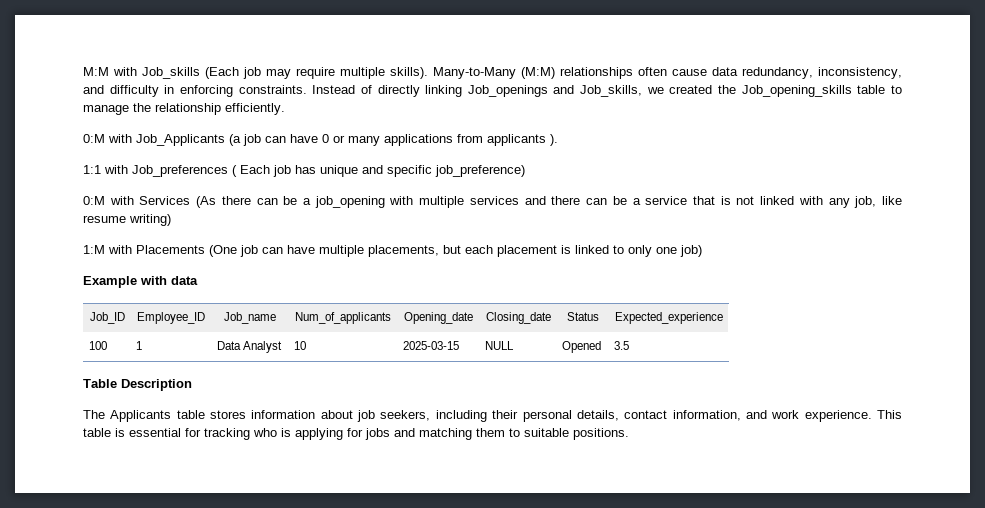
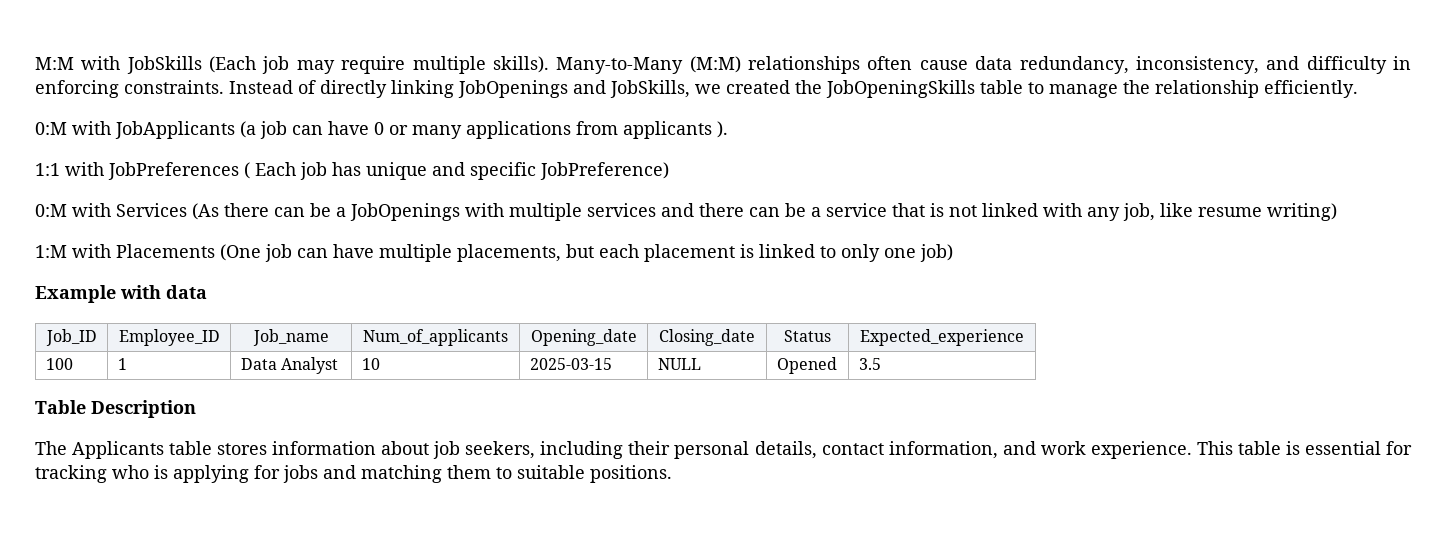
[142,67,200,79] Job_skills -> [126,56,202,74] JobSkills
[467,85,643,97] Job_openings and Job_skills, -> [458,80,690,98] JobOpenings and JobSkills,
[741,85,852,97] Job_opening_skills -> [826,80,975,98] JobOpeningSkills
[136,134,225,146] Job_Applicants -> [115,121,235,139] JobApplicants
[132,165,228,177] Job_preferences -> [108,162,239,180] JobPreferences
[435,165,525,177] job_preference) -> [540,162,669,180] JobPreference)
[314,196,385,208] job_opening -> [350,203,460,221] JobOpenings

